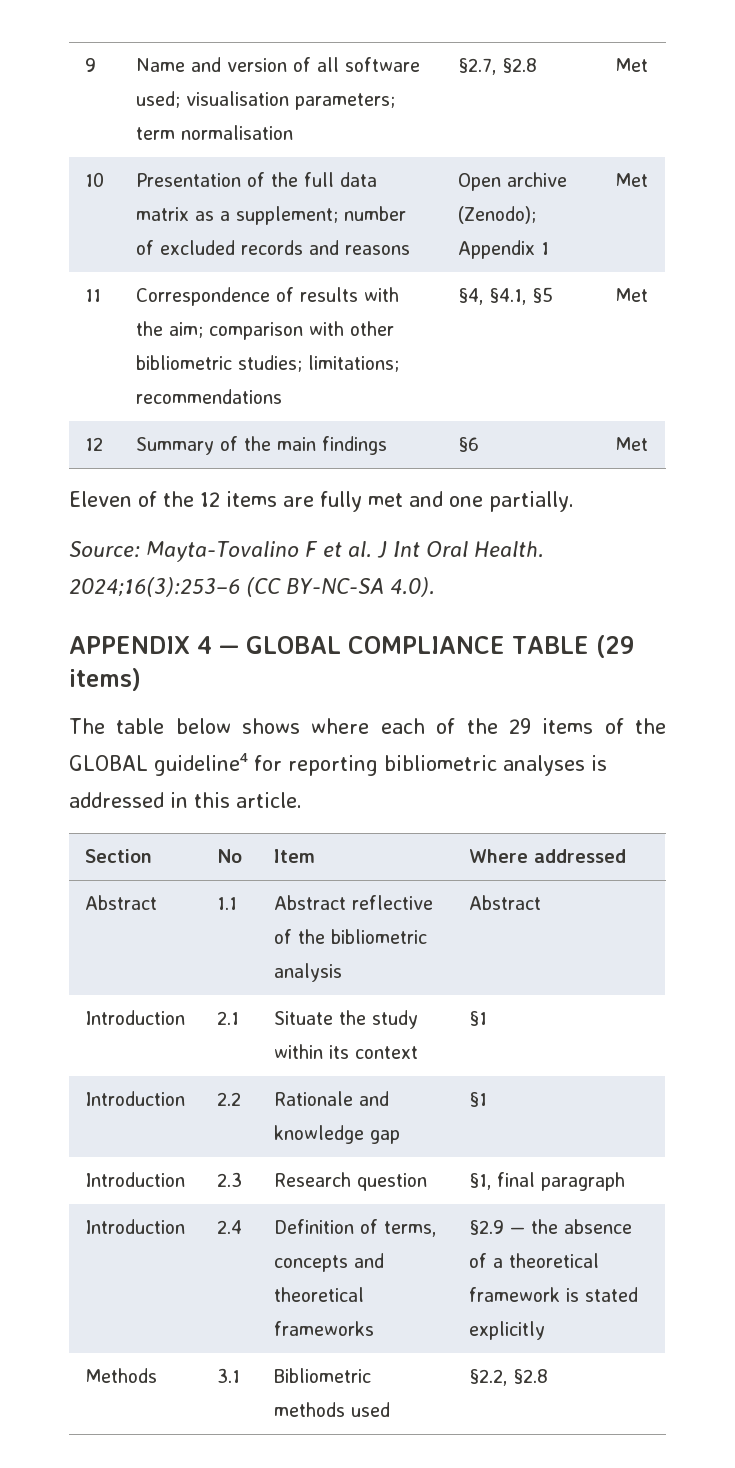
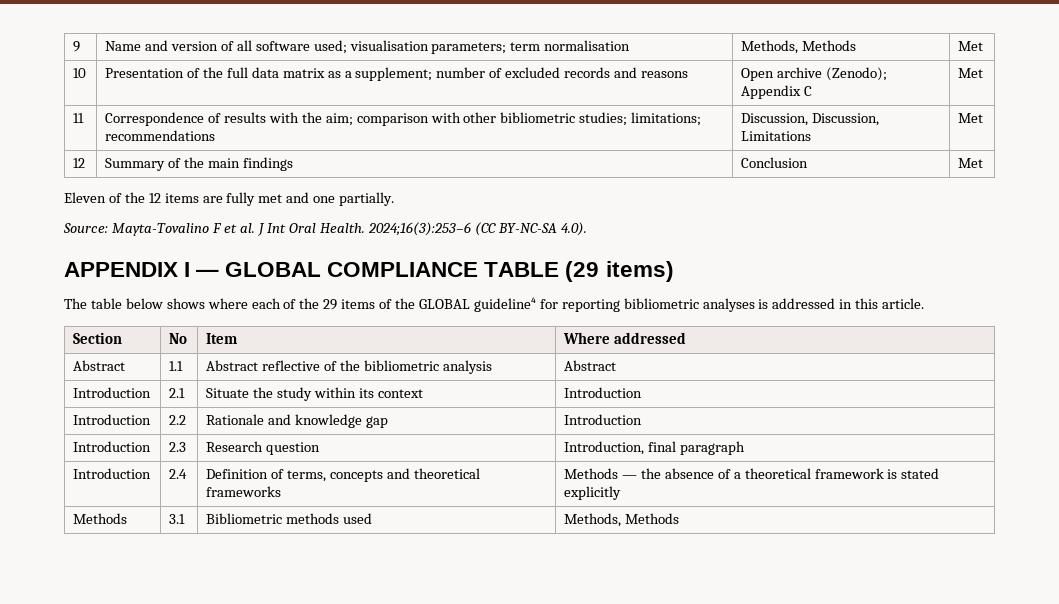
[457,58,537,75] §2.7, §2.8 -> [741,40,857,54] Methods, Methods
[540,242,549,255] 1 -> [804,86,813,96] C
[457,287,553,305] §4, §4.1, §5 -> [741,113,880,126] [741,131,812,141] Discussion, Discussion, Limitations
[457,437,479,452] §6 -> [741,157,809,168] Conclusion
[197,636,212,654] 4 -> [184,262,191,277] I
[468,1011,487,1026] §1 -> [564,387,643,398] Introduction
[468,1092,487,1107] §1 -> [564,414,643,425] Introduction
[468,1173,491,1190] §1, -> [564,441,645,455] Introduction,
[468,1220,504,1235] §2.9 -> [564,468,619,479] Methods
[468,1369,548,1386] §2.2, §2.8 -> [564,513,680,527] Methods, Methods

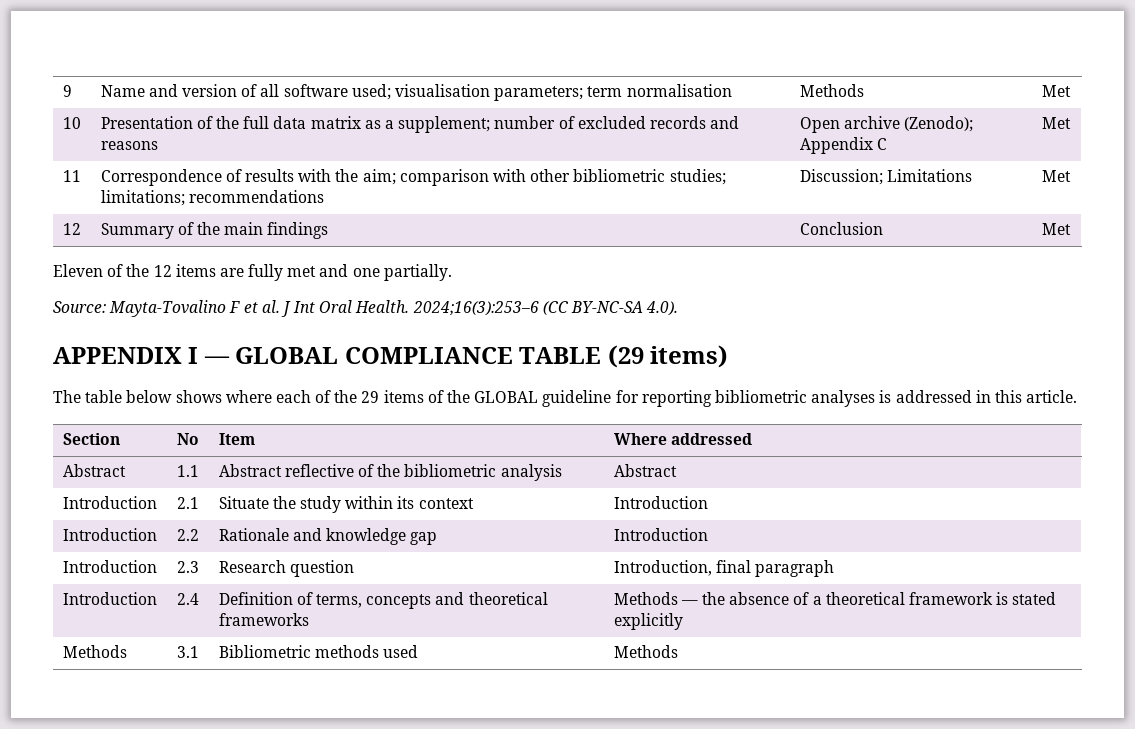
[741,40,799,54] Methods, -> (732, 90) none
[741,113,880,126] Discussion, Discussion, -> [799,169,883,185] Discussion;
[473,297,536,312] guideline⁴ -> [542,390,612,407] guideline
[564,513,622,527] Methods, -> (419, 651) none

